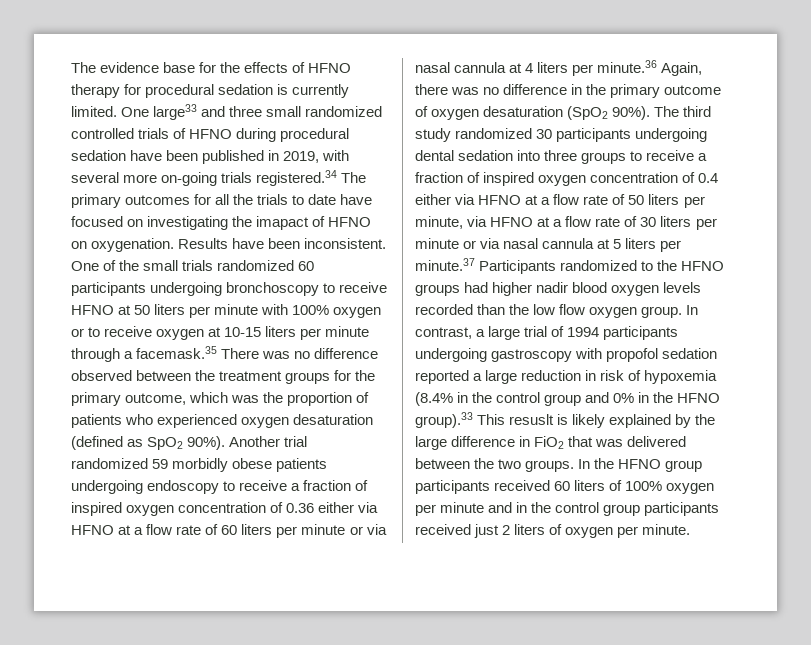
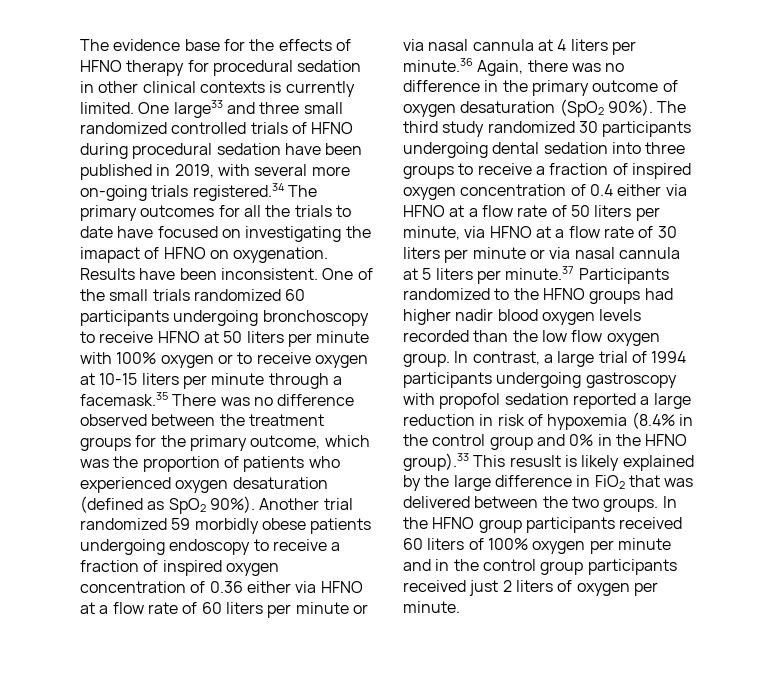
(274, 89) none -> [80,81,265,93] in other clinical contexts

